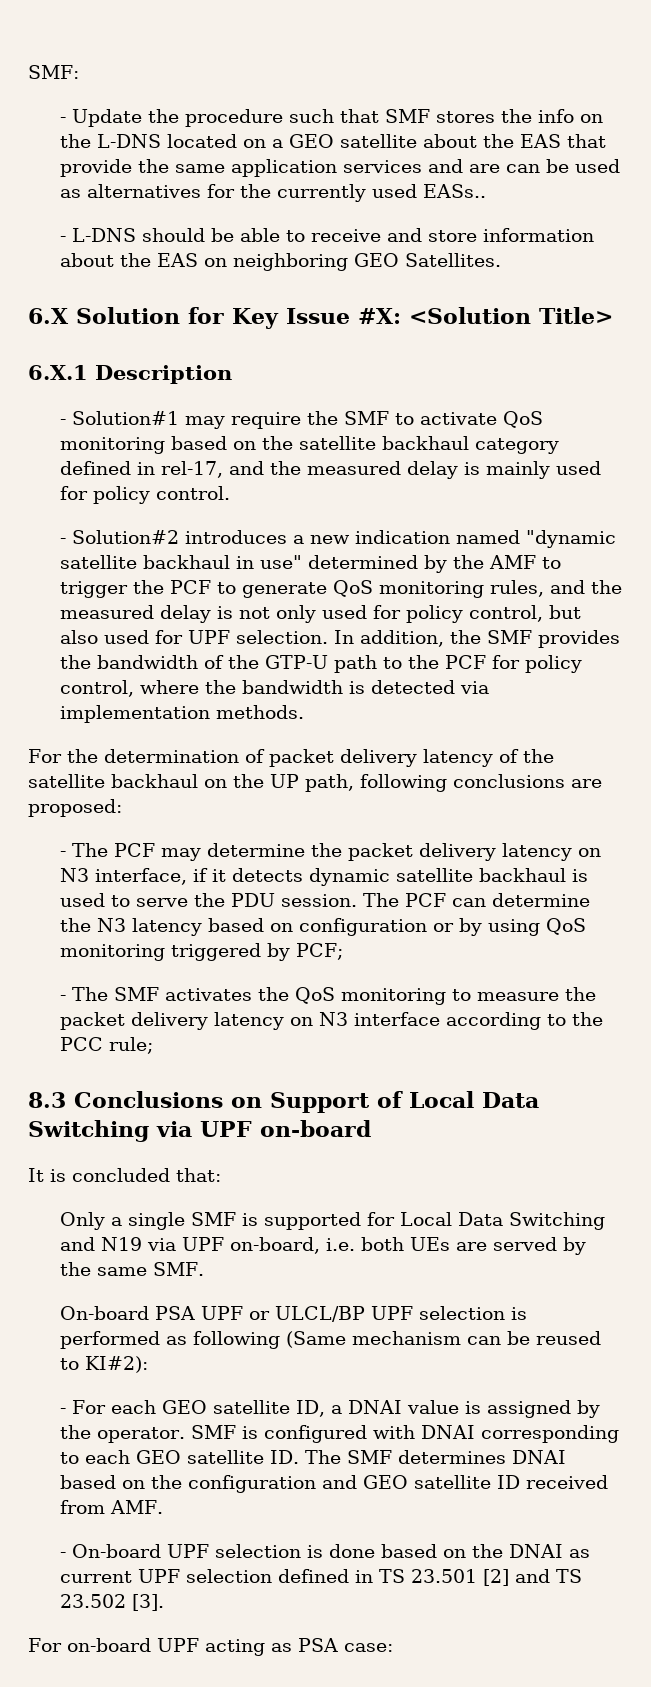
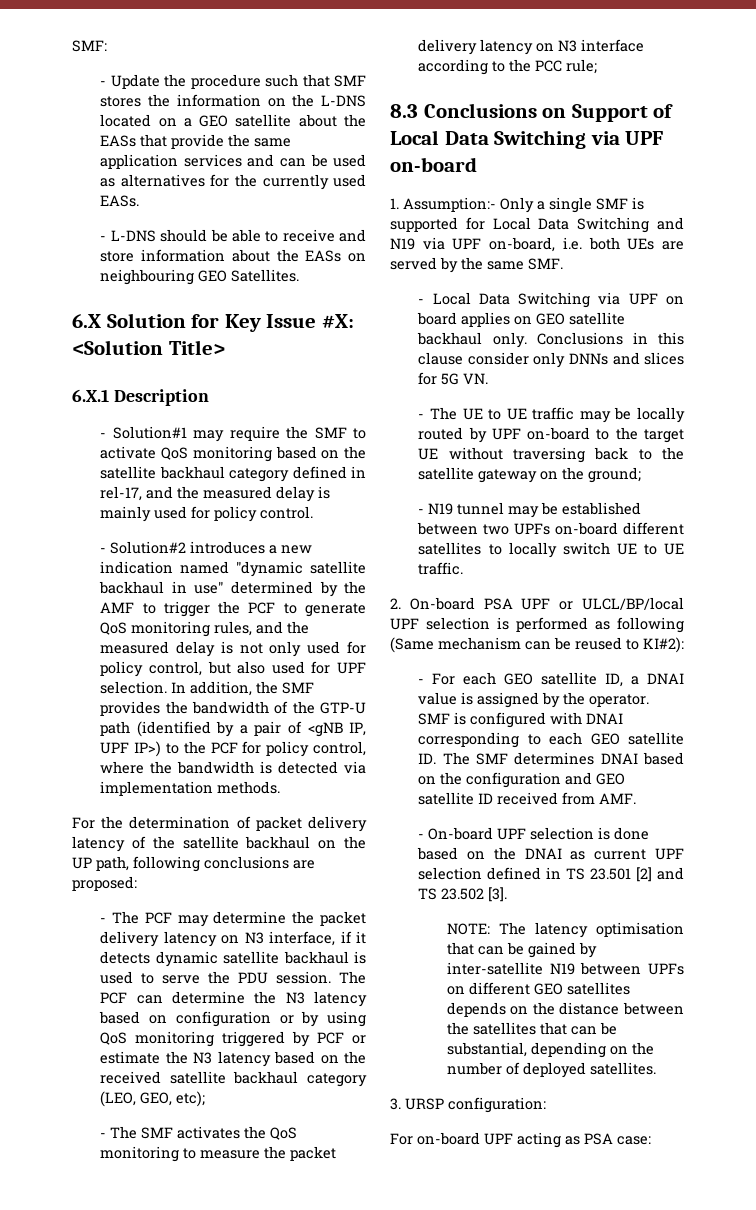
[538,109,575,123] info -> [176,94,261,107] information
[520,134,562,148] EAS -> [100,135,137,147] EASs
[469,164,501,173] are -> (275, 160) none
[423,184,487,198] EASs.. -> [100,195,140,207] EASs.
[157,253,349,271] EAS on neighboring -> [305,250,366,262] [100,269,195,285] EASs on neighbouring
(378, 664) none -> [136,721,366,737] [100,741,162,757] (identified by a pair of <gNB IP, UPF IP>)
[296,943,344,960] PCF; -> [317,1032,366,1044] [100,1051,366,1067] [100,1071,367,1087] [100,1091,206,1107] PCF or estimate the N3 latency based on the received satellite backhaul category (LEO, GEO, etc);
[28,1168,221,1182] It is concluded that: // -> [390,197,496,212] 1. Assumption:-
(205, 1269) none -> [418,292,684,308] [417,312,626,327] [417,332,684,348] [418,352,684,368] [418,372,489,385] [418,407,685,423] [418,427,684,443] [418,447,684,463] [418,467,642,483] [418,502,642,518] [417,522,684,535] [418,542,684,558] [418,562,464,575] [390,598,401,609] - Local Data Switching via UPF on board applies on GEO satellite backhaul only. Conclusions in this clause consider only DNNs and slices for 5G VN. // - The UE to UE traffic may be locally routed by UPF on-board to the target UE without traversing back to the satellite gateway on the ground; // - N19 tunnel may be established between two UPFs on-board different satellites to locally switch UE to UE traffic. // 2.
[275,1306,366,1322] ULCL/BP -> [582,597,684,610] ULCL/BP/local
(165, 1602) none -> [446,922,684,938] [446,942,597,958] [446,962,684,975] [446,982,630,995] [446,1002,684,1017] [446,1022,617,1035] [446,1042,654,1058] [446,1062,656,1078] [390,1097,546,1113] // NOTE: The latency optimisation that can be gained by inter-satellite N19 between UPFs on different GEO satellites depends on the distance between the satellites that can be substantial, depending on the number of deployed satellites. // 3. URSP configuration:

